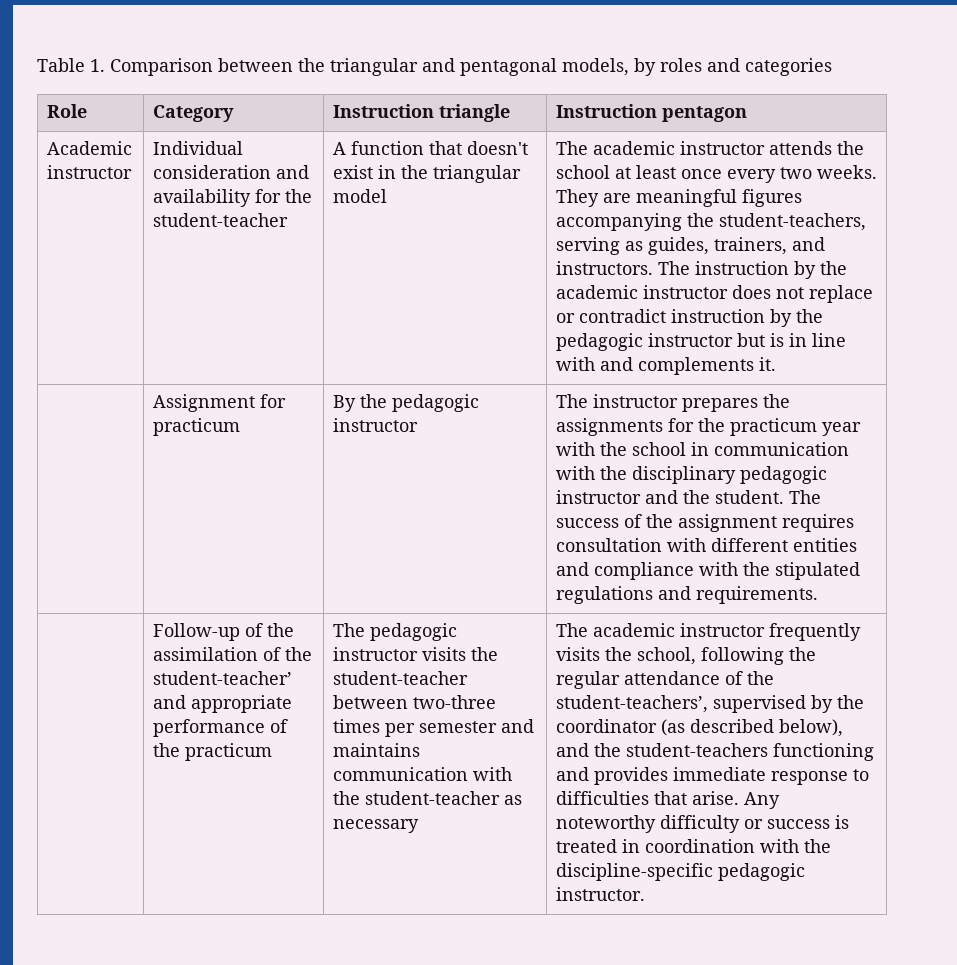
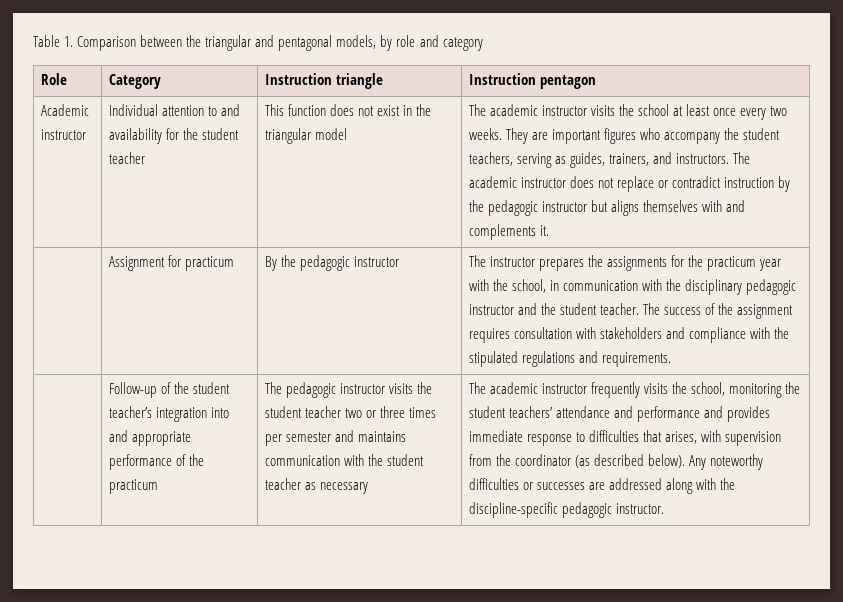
[660,58,832,76] roles and categories -> [396,35,483,51] role and category
[152,165,271,179] consideration -> [161,105,217,116] attention to
[152,213,288,227] [332,141,528,155] student-teacher | A function that doesn't -> [202,128,240,140] [108,152,145,164] [264,104,375,116] student teacher | This function does not
[768,141,832,155] attends -> [591,105,616,116] visits
[635,189,802,207] [555,213,866,231] meaningful figures accompanying the student-teachers, -> [552,128,781,144] [468,152,513,166] important figures who accompany the student teachers,
[694,261,847,279] instruction by the -> (751, 158) none
[769,333,846,347] is in line -> [611,200,699,216] aligns themselves
[631,442,686,456] school -> [511,279,546,293] school,
[714,490,784,504] student. -> [560,303,640,315] student teacher.
[710,538,857,552] different entities -> [600,327,663,339] stakeholders
[152,647,312,661] [152,671,292,685] assimilation of the student-teacher’ -> [193,382,231,394] [108,406,229,422] student teacher’s integration into
[332,671,468,685] [332,695,496,709] student-teacher between two-three -> [264,406,406,418] student teacher two or three
[364,791,500,805] student-teacher -> [387,454,425,466] [264,478,301,490] student teacher
[700,647,816,665] [555,671,774,689] [555,695,864,713] [555,719,843,737] [555,743,874,761] following the regular attendance of the student-teachers’, supervised by the coordinator (as described below), and the student-teachers functioning -> [729,382,801,398] [468,406,701,422] monitoring the student teachers’ attendance and performance
[691,791,780,809] [555,815,849,833] [555,839,755,853] arise. Any noteworthy difficulty or success is treated in coordination -> [665,430,782,446] [468,454,764,470] [468,478,694,494] arises, with supervision from the coordinator (as described below). Any noteworthy difficulties or successes are addressed along

